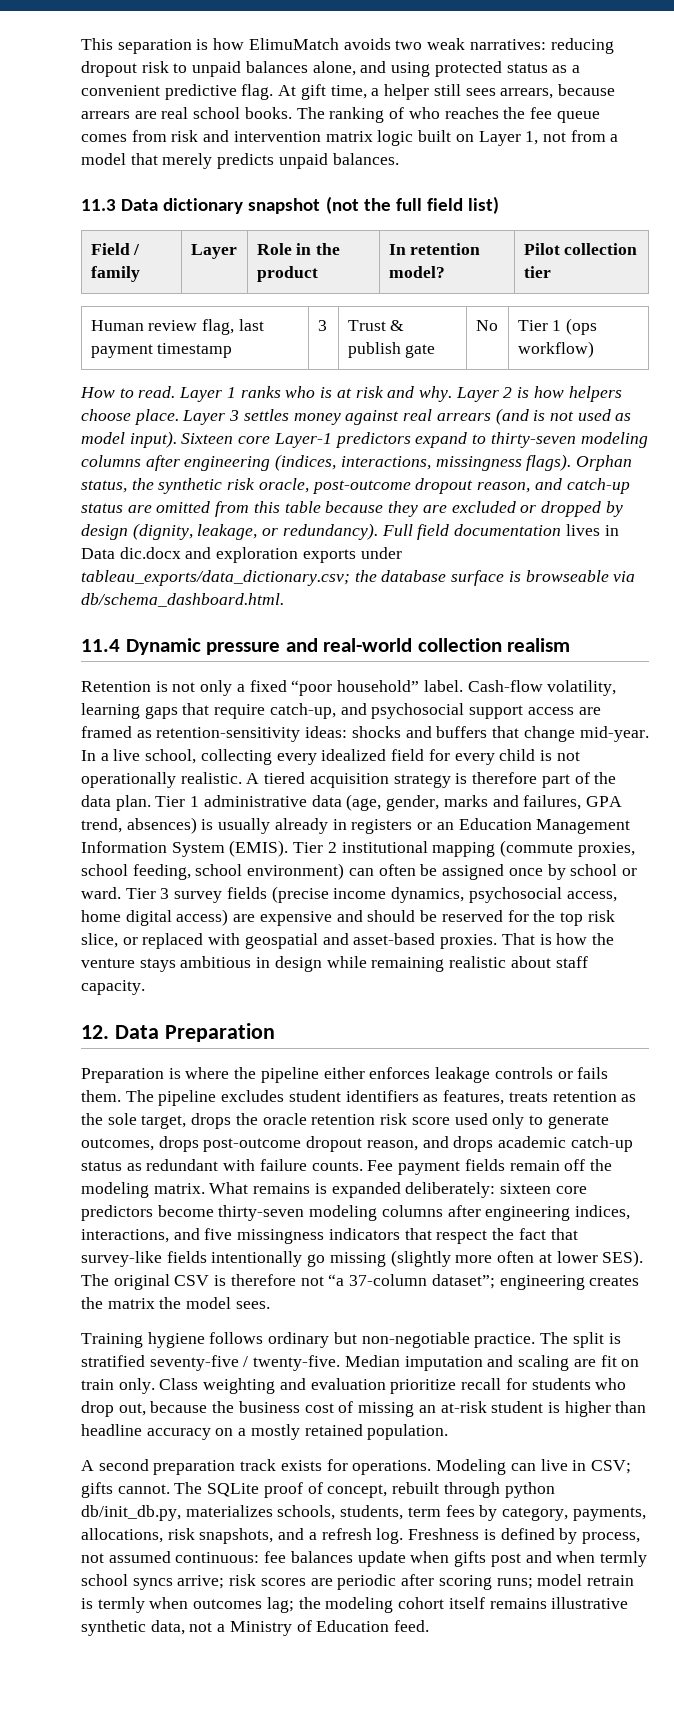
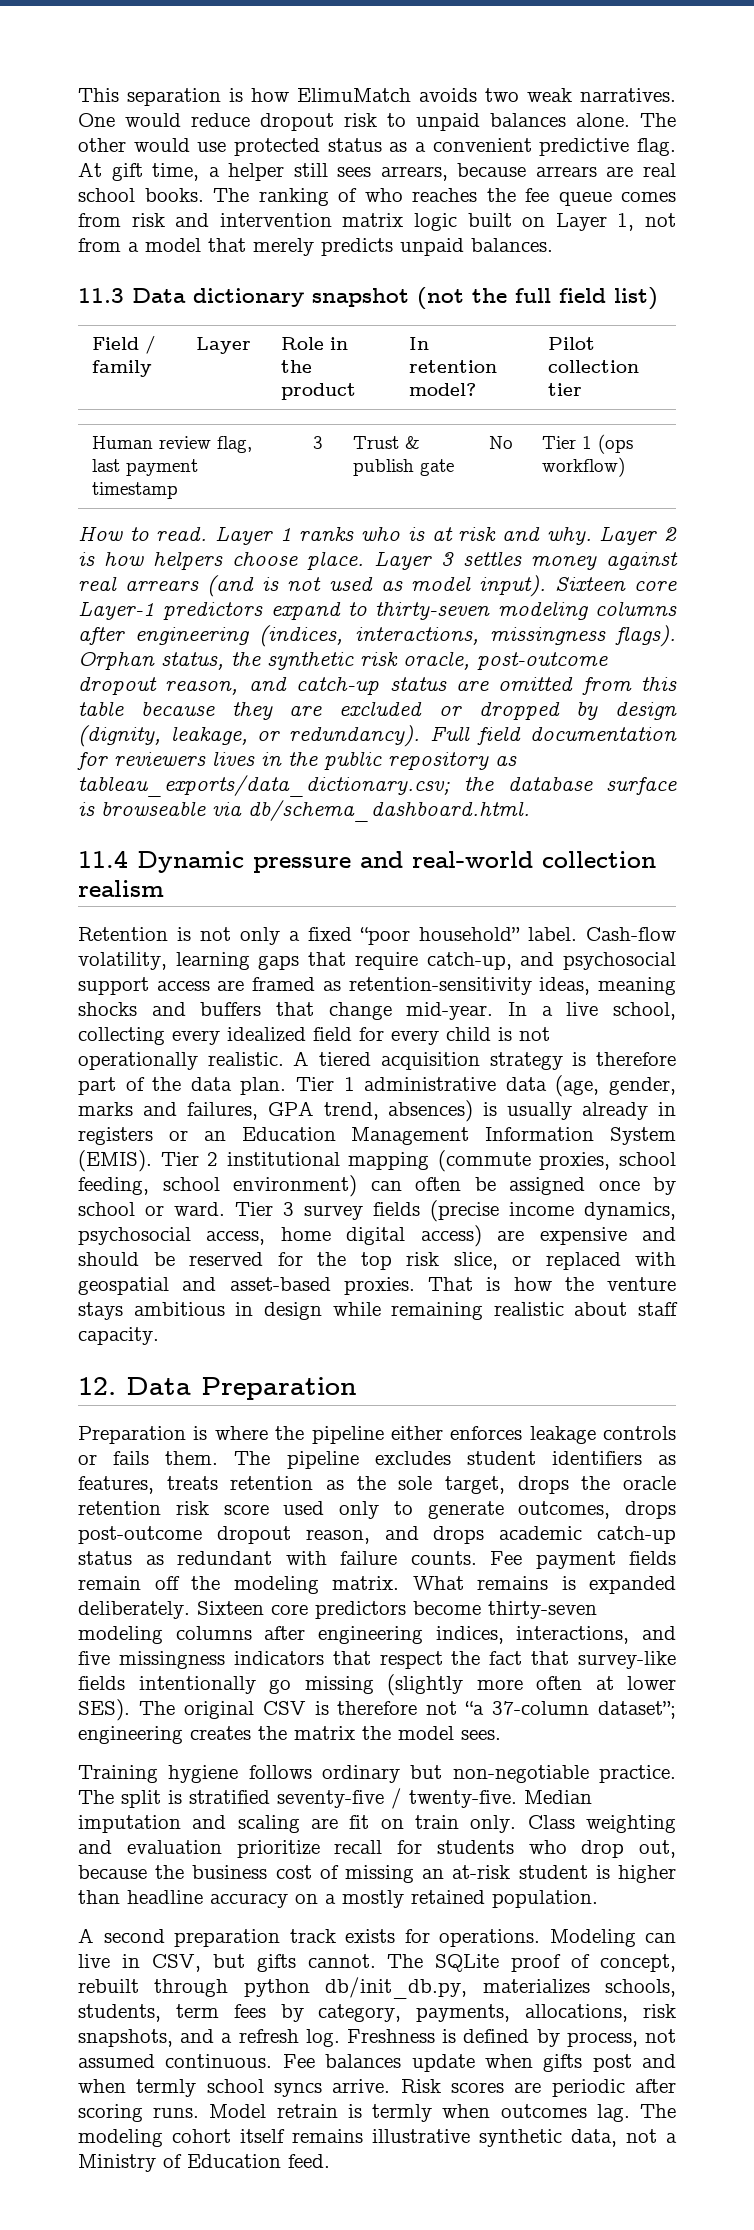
[469,38,614,54] narratives: reducing -> [580,88,676,102] [78,113,250,127] narratives. One would reduce
[312,61,431,77] alone, and using -> [576,113,676,127] [78,138,227,152] alone. The other would use
[565,524,619,536] [81,547,402,563] lives in Data dic.docx and exploration exports under -> [77,751,517,770] for reviewers lives in the public repository as
[305,726,348,738] ideas: -> [539,977,676,995] ideas, meaning
[405,1182,552,1198] deliberately: sixteen -> [78,1601,264,1619] deliberately. Sixteen
[590,1460,631,1474] CSV; -> [151,1954,245,1972] CSV, but
[175,1551,287,1563] continuous: fee -> [165,2054,315,2068] continuous. Fee
[177,1574,257,1589] arrive; risk -> [332,2079,441,2093] arrive. Risk
[496,1574,583,1589] runs; model -> [153,2104,267,2118] runs. Model
[266,1597,321,1613] lag; the -> [596,2104,676,2122] lag. The

